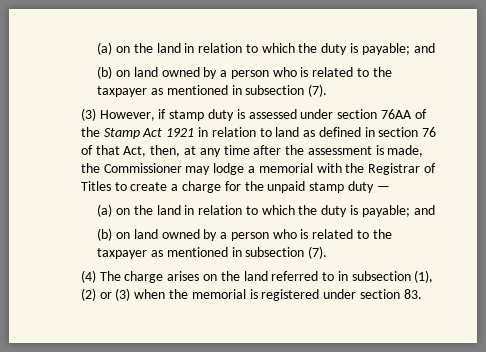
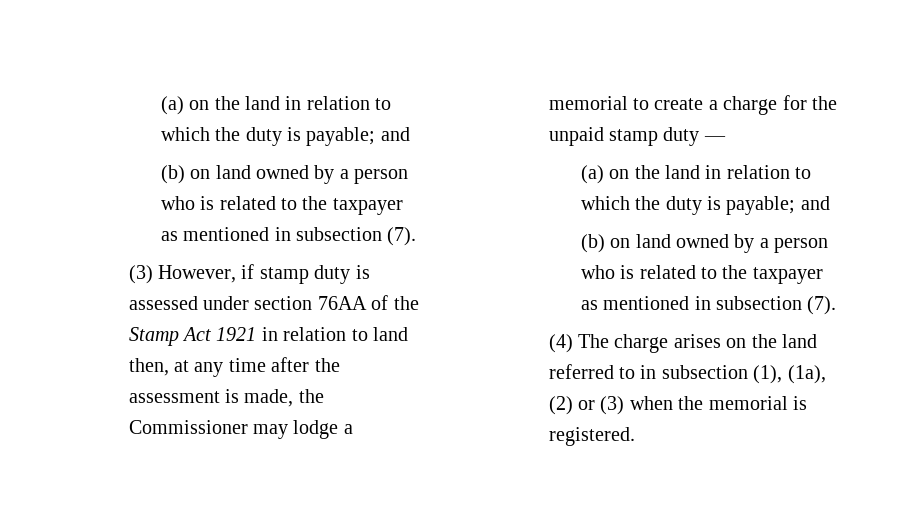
[303,127,437,137] [80,145,147,157] as defined in section 76 of that Act, -> (408, 334) none
[316,163,436,175] [80,181,111,191] with the Registrar of Titles -> (628, 103) none
(434, 276) none -> [787,365,826,384] (1a),
[261,289,422,301] registered under section 83. -> [548,427,635,446] registered.

